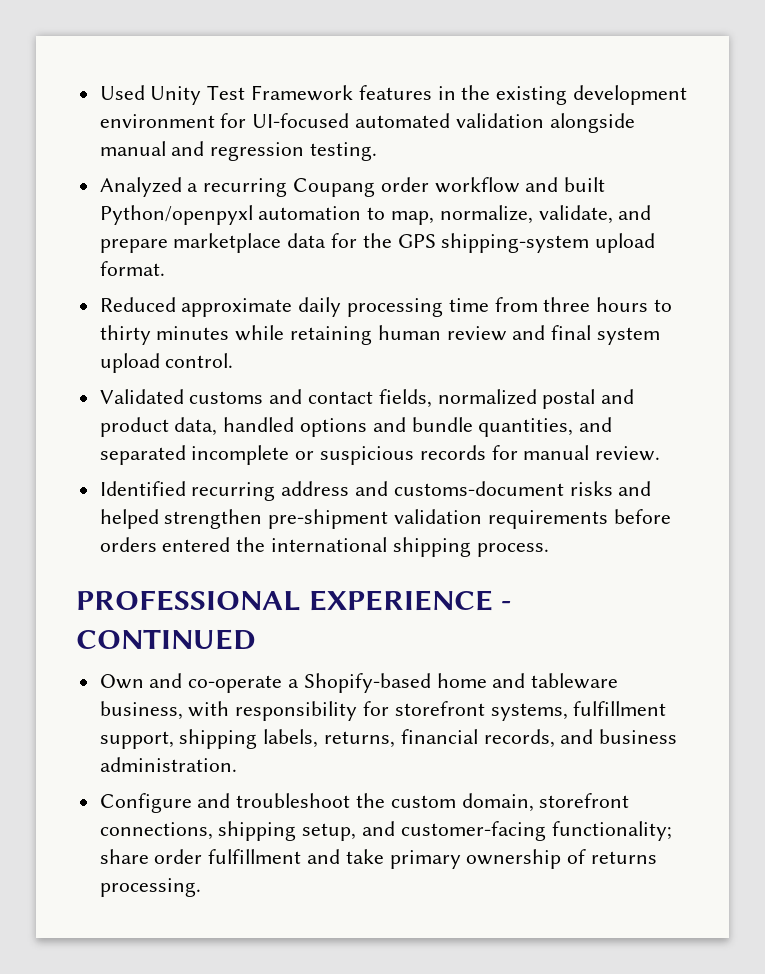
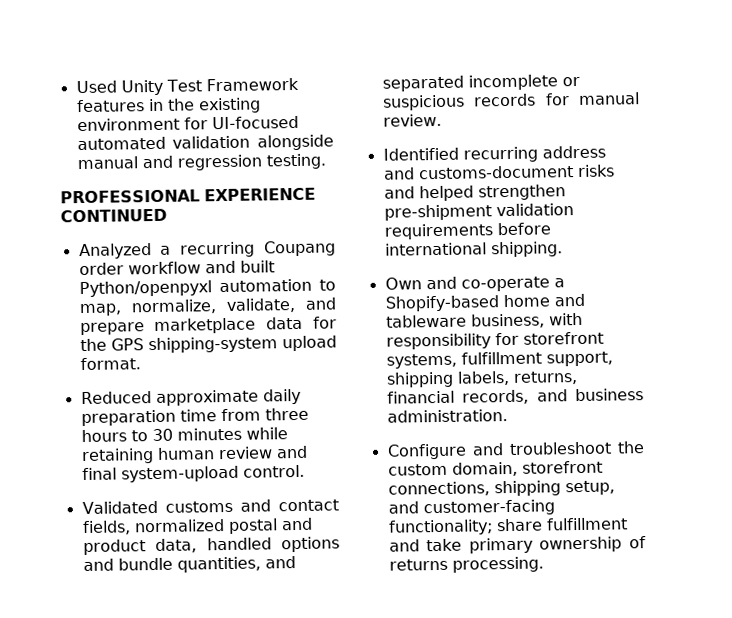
[573,85,688,105] development -> (261, 105) none
(378, 151) none -> [60,187,316,204] [60,208,167,223] // PROFESSIONAL EXPERIENCE CONTINUED
[347,298,444,317] processing -> [80,409,176,427] preparation
[99,325,151,345] thirty -> [151,428,173,442] 30
[597,327,661,345] [99,353,160,373] system upload -> [120,465,239,483] system-upload
[99,537,549,557] [76,590,512,611] [76,629,256,650] orders entered the international shipping process. // PROFESSIONAL EXPERIENCE - CONTINUED -> [384,241,563,258] international shipping.
[154,849,203,864] order -> (543, 525) none

